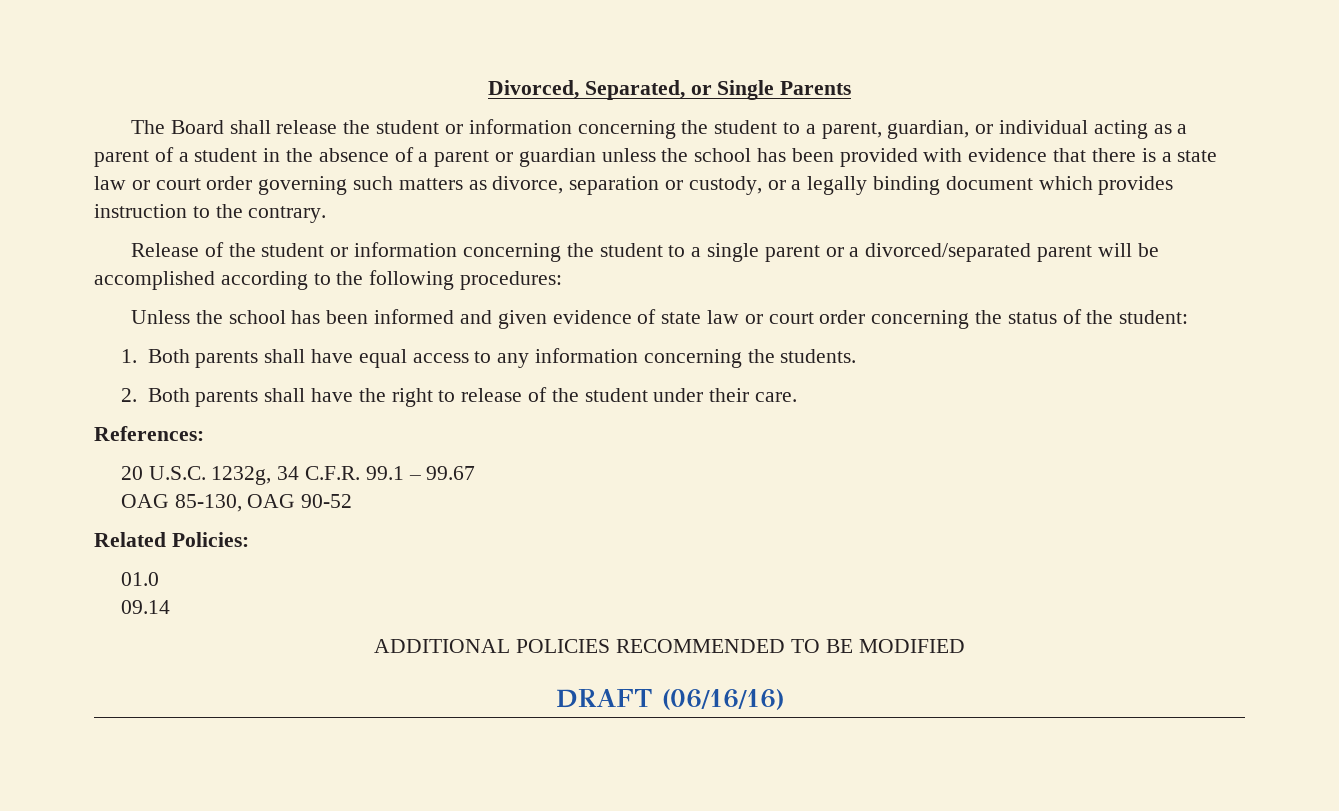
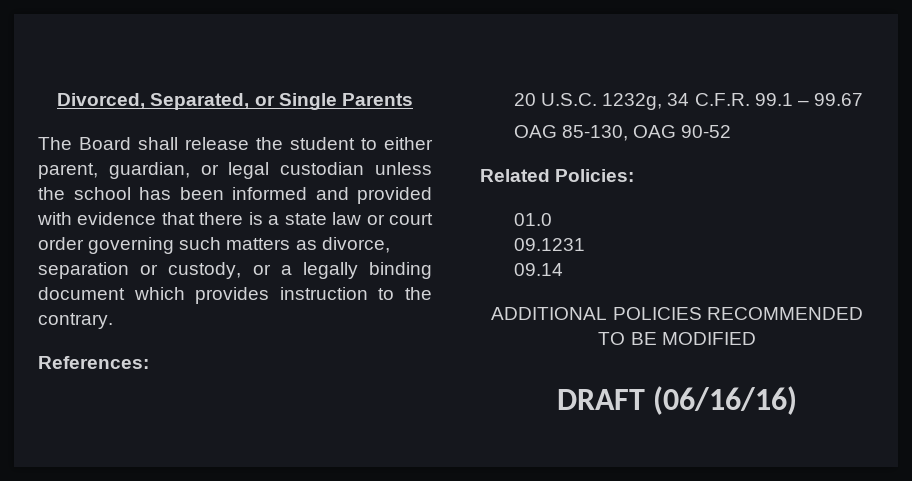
[444,119,1188,139] [94,147,596,167] or information concerning the student to a parent, guardian, or individual acting as a parent of a student in the absence of a parent or guardian -> [361,137,433,150] [38,162,365,179] to either parent, guardian, or legal custodian
(834, 155) none -> [232,187,349,200] informed and
[131,242,1159,262] [94,270,563,290] [131,309,1189,329] [120,348,857,368] [120,387,797,407] // Release of the student or information concerning the student to a single parent or a divorced/separated parent will be accomplished according to the following procedures: // Unless the school has been informed and given evidence of state law or court order concerning the status of the student: // 1. Both parents shall have equal access to any information concerning the students. // 2. Both parents shall have the right to release of the student under their care. -> (113, 321) none
(159, 579) none -> [513,238,585,251] // 09.1231

